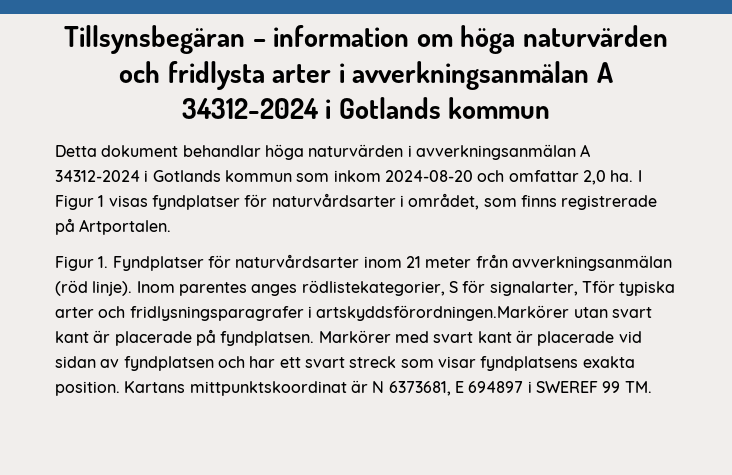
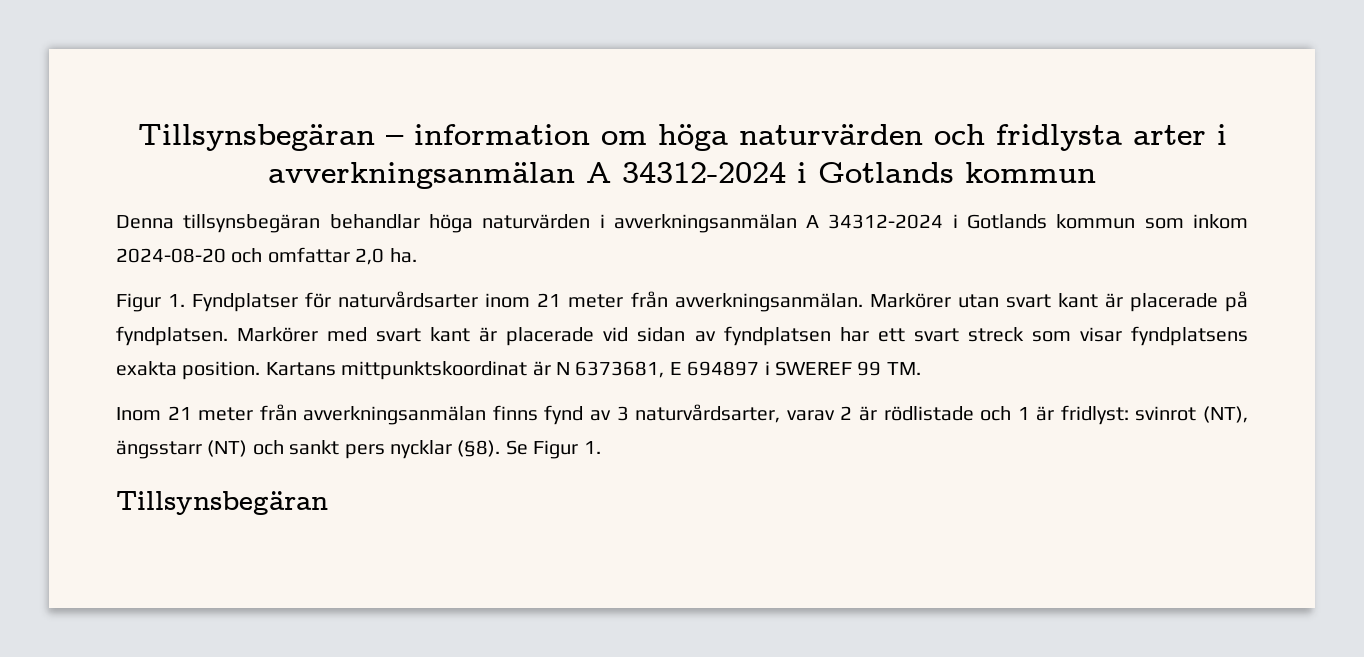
[55,145,179,157] Detta dokument -> [116,214,321,233] Denna tillsynsbegäran
[637,170,642,182] [55,193,658,210] [55,218,172,235] I Figur 1 visas fyndplatser för naturvårdsarter i området, som finns registrerade på Artportalen. -> (417, 255) none
[511,255,672,271] [55,280,676,296] [55,305,570,321] avverkningsanmälan (röd linje). Inom parentes anges rödlistekategorier, S för signalarter, Tför typiska arter och fridlysningsparagrafer i artskyddsförordningen.Markörer -> [674,293,951,312] avverkningsanmälan. Markörer
[217,356,245,368] och -> (831, 336) none
(652, 387) none -> [116,404,1248,425] [116,440,601,459] [116,491,328,515] // Inom 21 meter från avverkningsanmälan finns fynd av 3 naturvårdsarter, varav 2 är rödlistade och 1 är fridlyst: svinrot (NT), ängsstarr (NT) och sankt pers nycklar (§8). Se Figur 1. // Tillsynsbegäran

